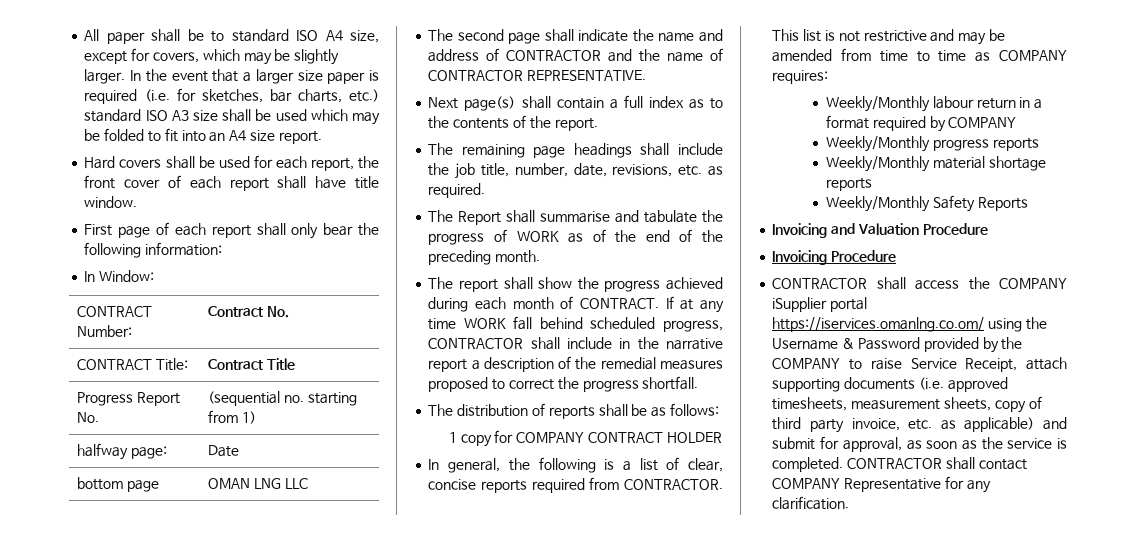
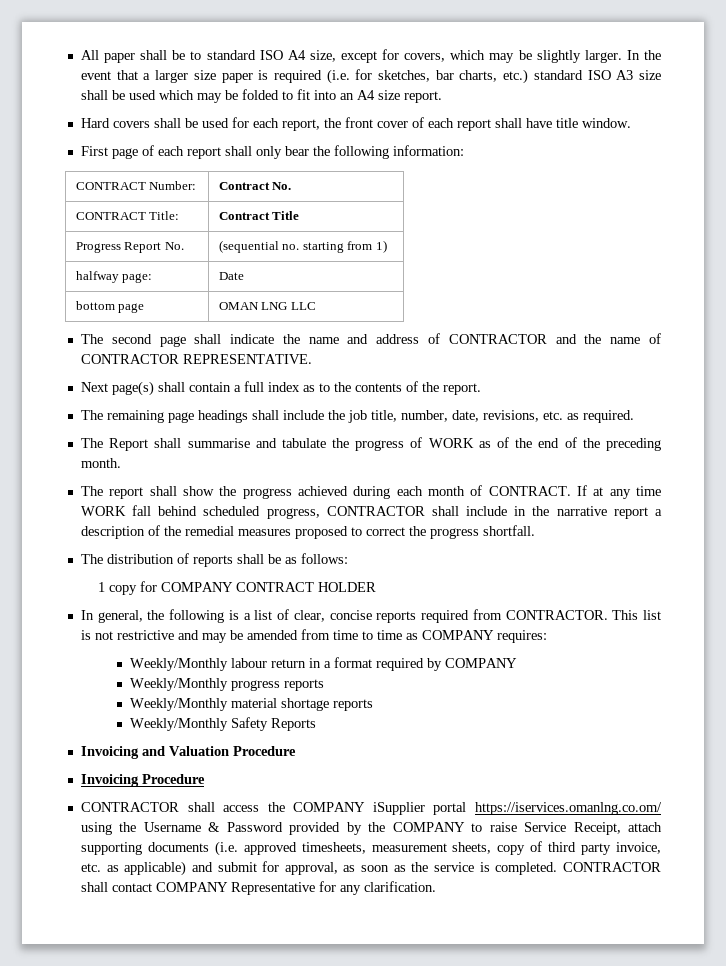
[84,270,155,282] // In Window: -> (464, 150) none

